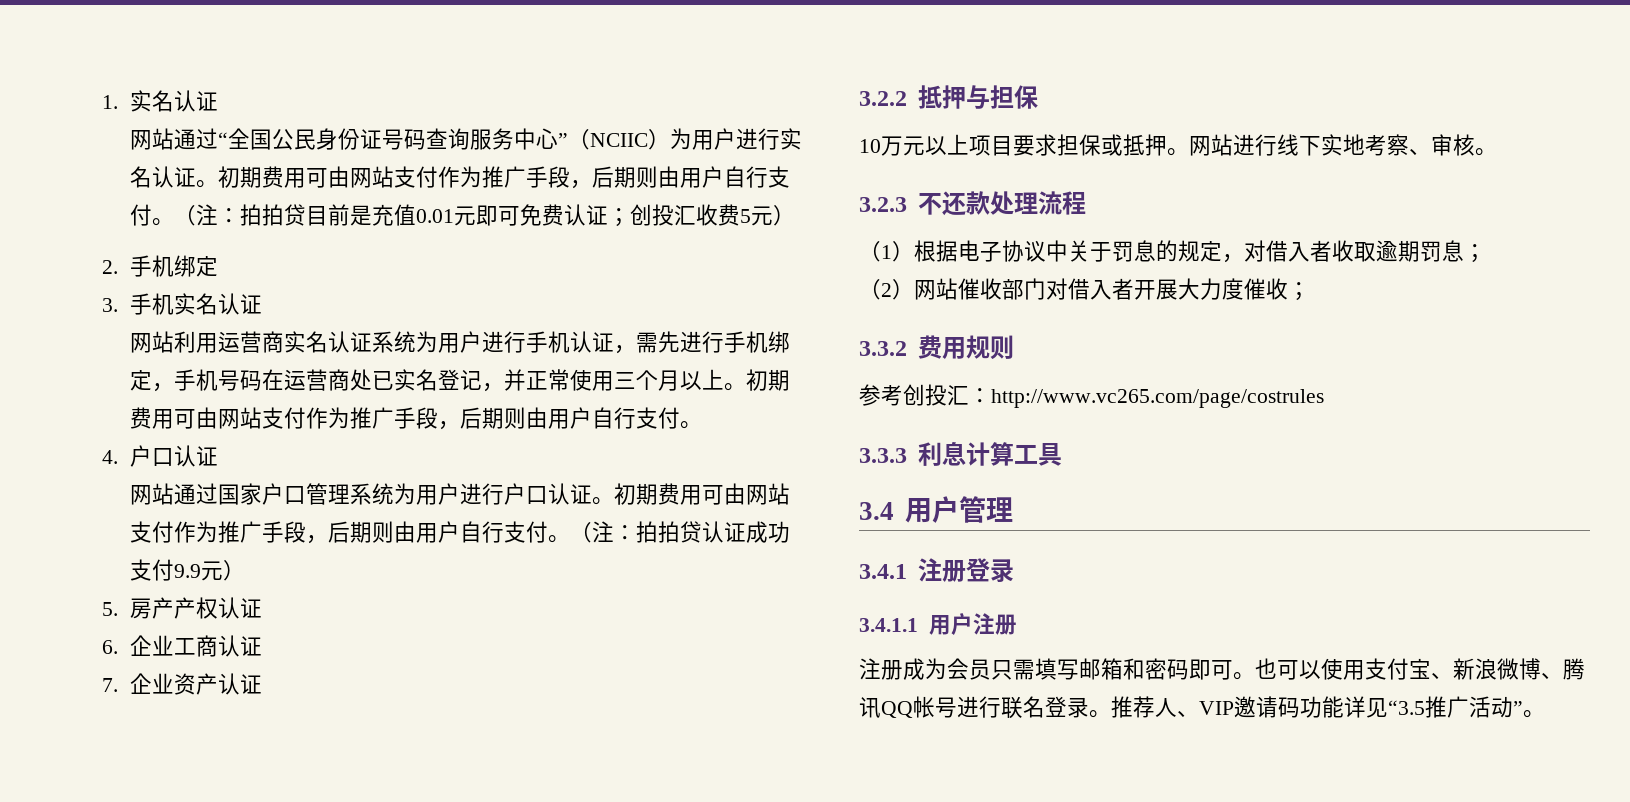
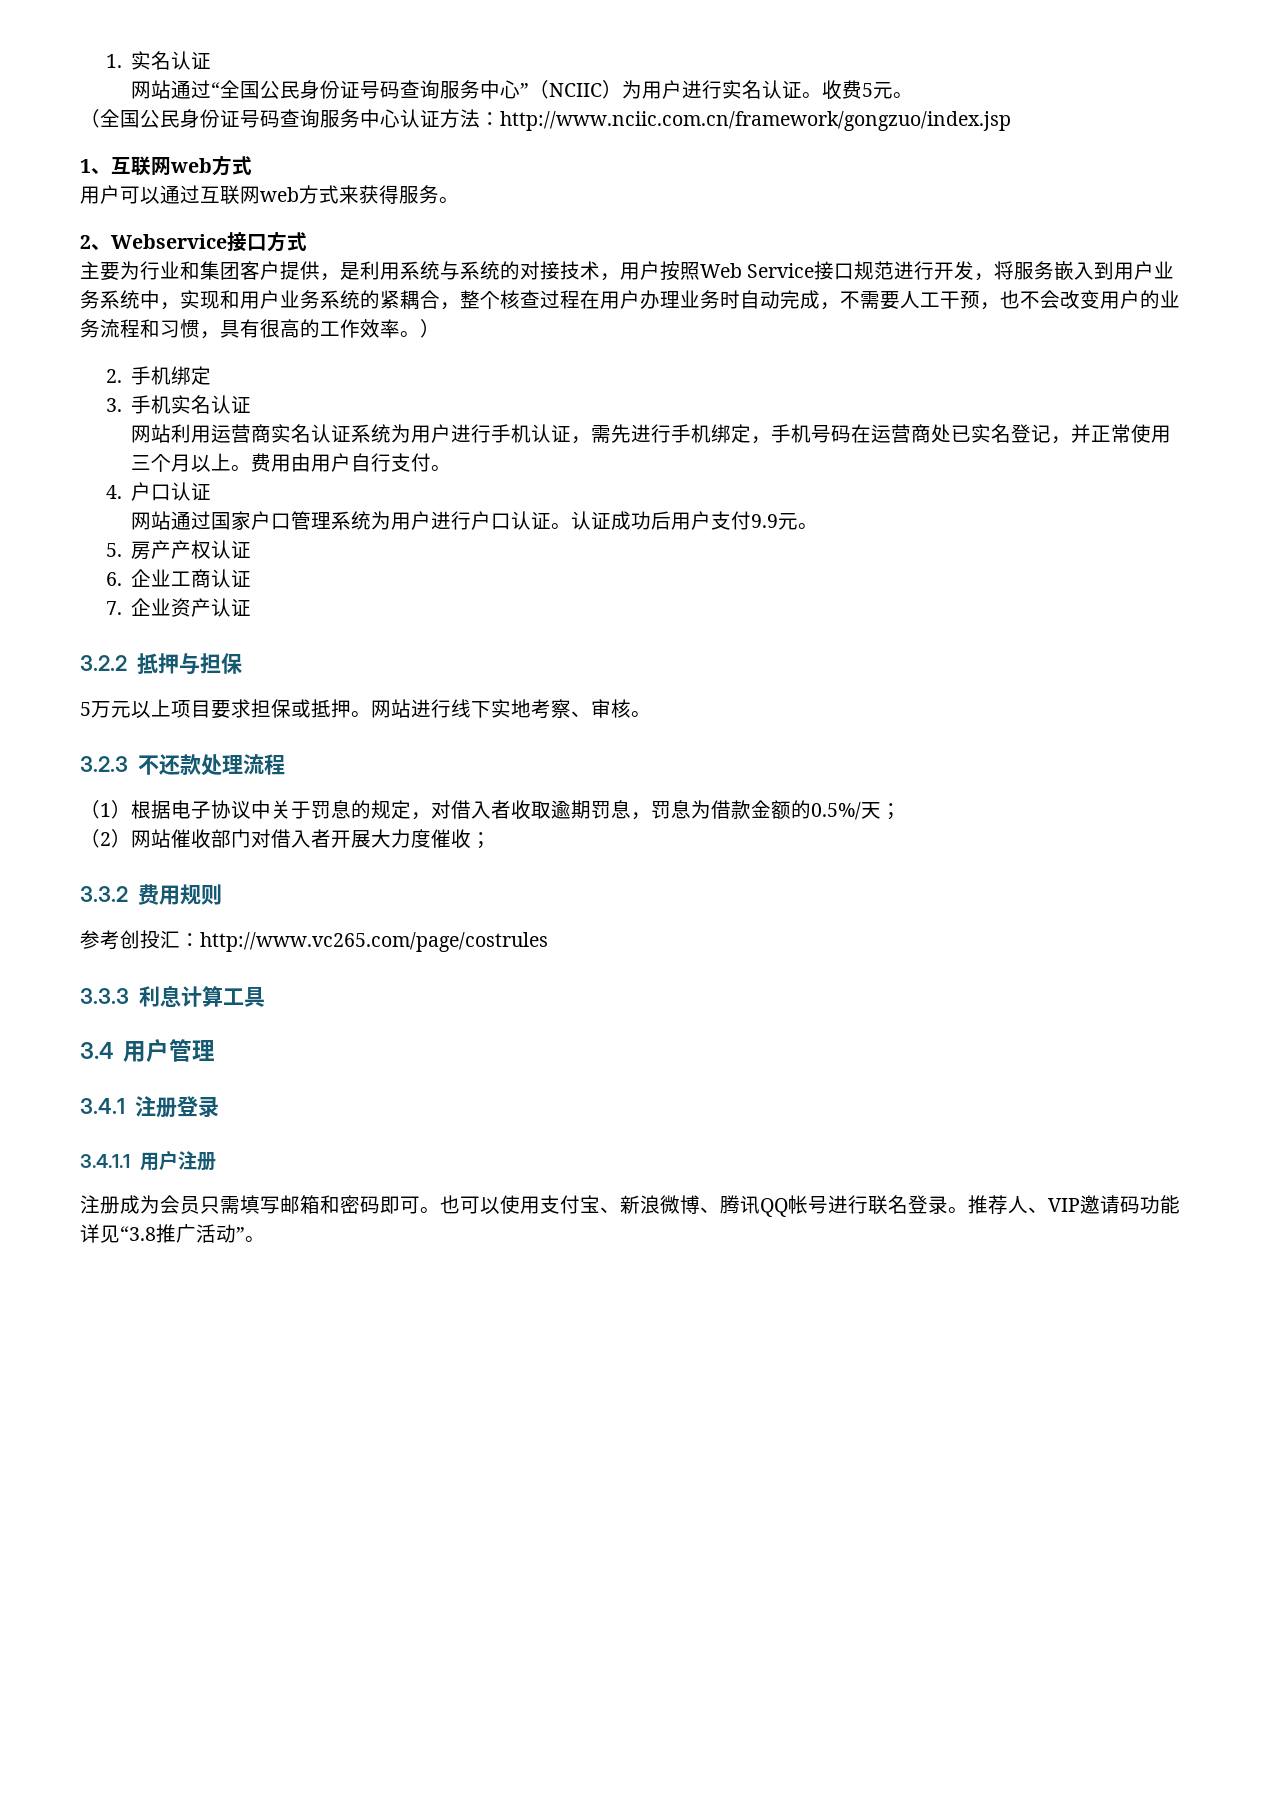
[217,166,790,189] [129,204,773,227] 初期费用可由网站支付作为推广手段，后期则由用户自行支付。（注：拍拍贷目前是充值0.01元即可免费认证；创投汇收费5元 -> [822,80,914,100] [80,109,1011,131] [80,155,252,176] [80,185,459,204] [80,231,307,252] [80,261,1175,281] [80,290,1180,310] [80,319,420,339] 收费5元。 // （全国公民身份证号码查询服务中心认证方法：http://www.nciic.com.cn/framework/gongzuo/index.jsp // 1、互联网web方式 // 用户可以通过互联网web方式来获得服务。 // 2、Webservice接口方式 // 主要为行业和集团客户提供，是利用系统与系统的对接技术，用户按照Web Service接口规范进行开发，将服务嵌入到用户业务系统中，实现和用户业务系统的紧耦合，整个核查过程在用户办理业务时自动完成，不需要人工干预，也不会改变用户的业务流程和习惯，具有很高的工作效率。
[745,369,790,391] [129,407,526,430] 初期费用可由网站支付作为推广手段，后期则 -> [251,453,292,472] 费用
[613,483,790,505] [129,521,702,544] 初期费用可由网站支付作为推广手段，后期则由用户自行支付。（注：拍拍贷 -> (572, 526) none
(790, 532) none -> [651,511,712,530] 后用户
[222,560,245,581] ） -> [798,523,819,529] 。
[859,139,881,153] 10 -> [80,702,91,716] 5
(1464, 251) none -> [631,800,881,820] ，罚息为借款金额的0.5%/天
[1388,700,1425,715] “3.5 -> [120,1226,156,1241] “3.8

